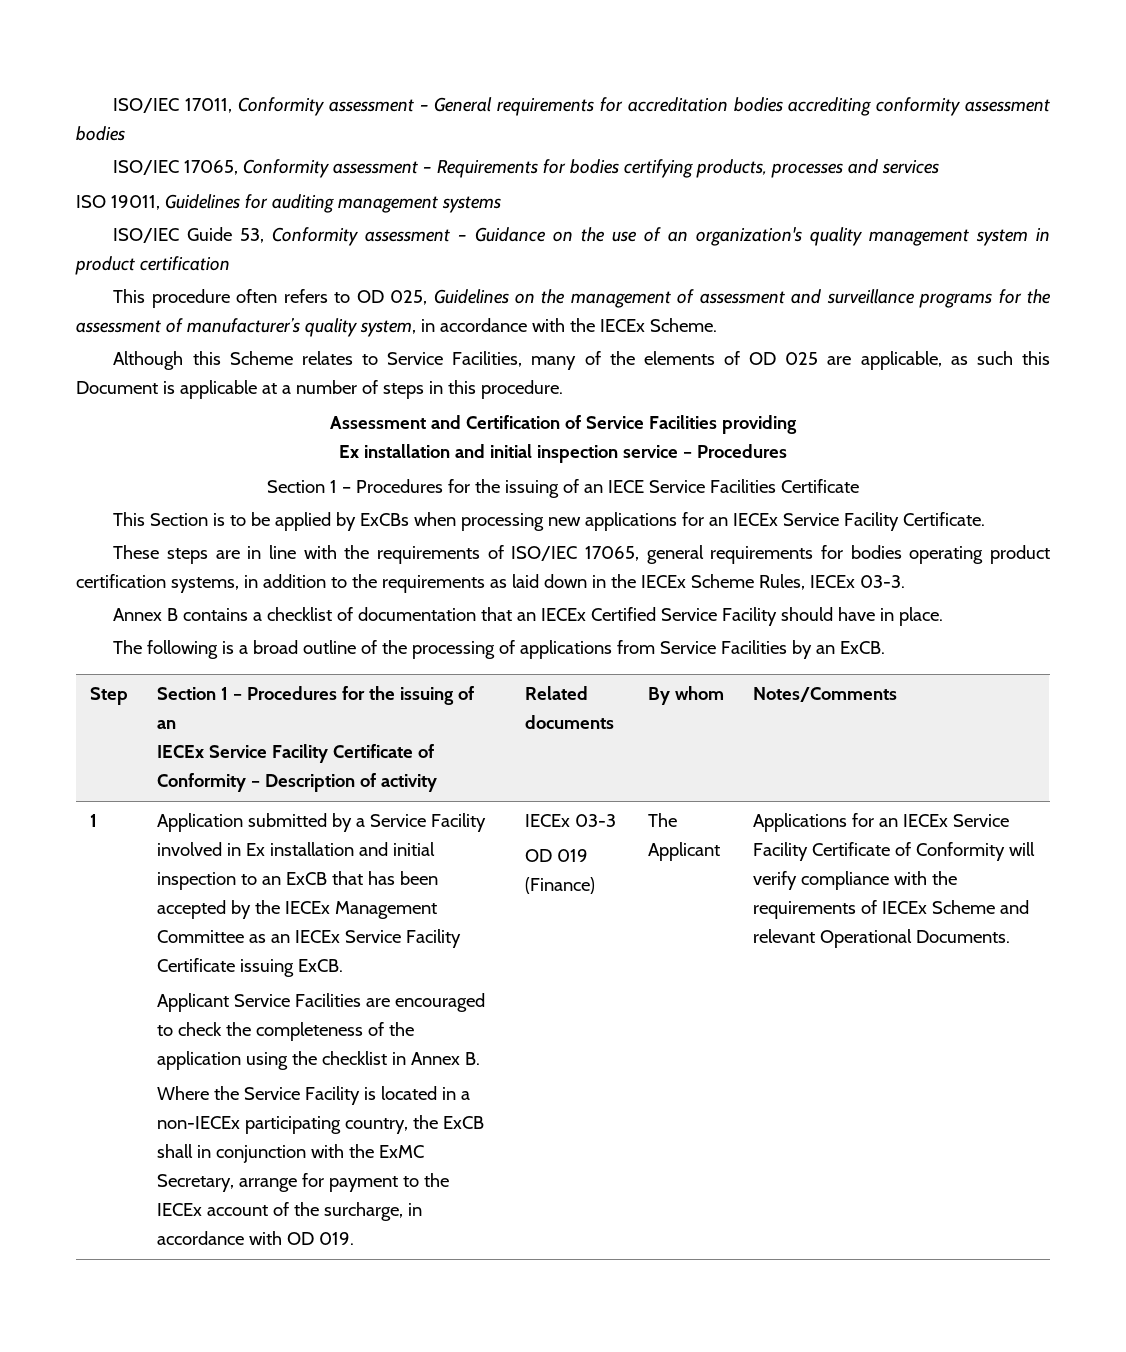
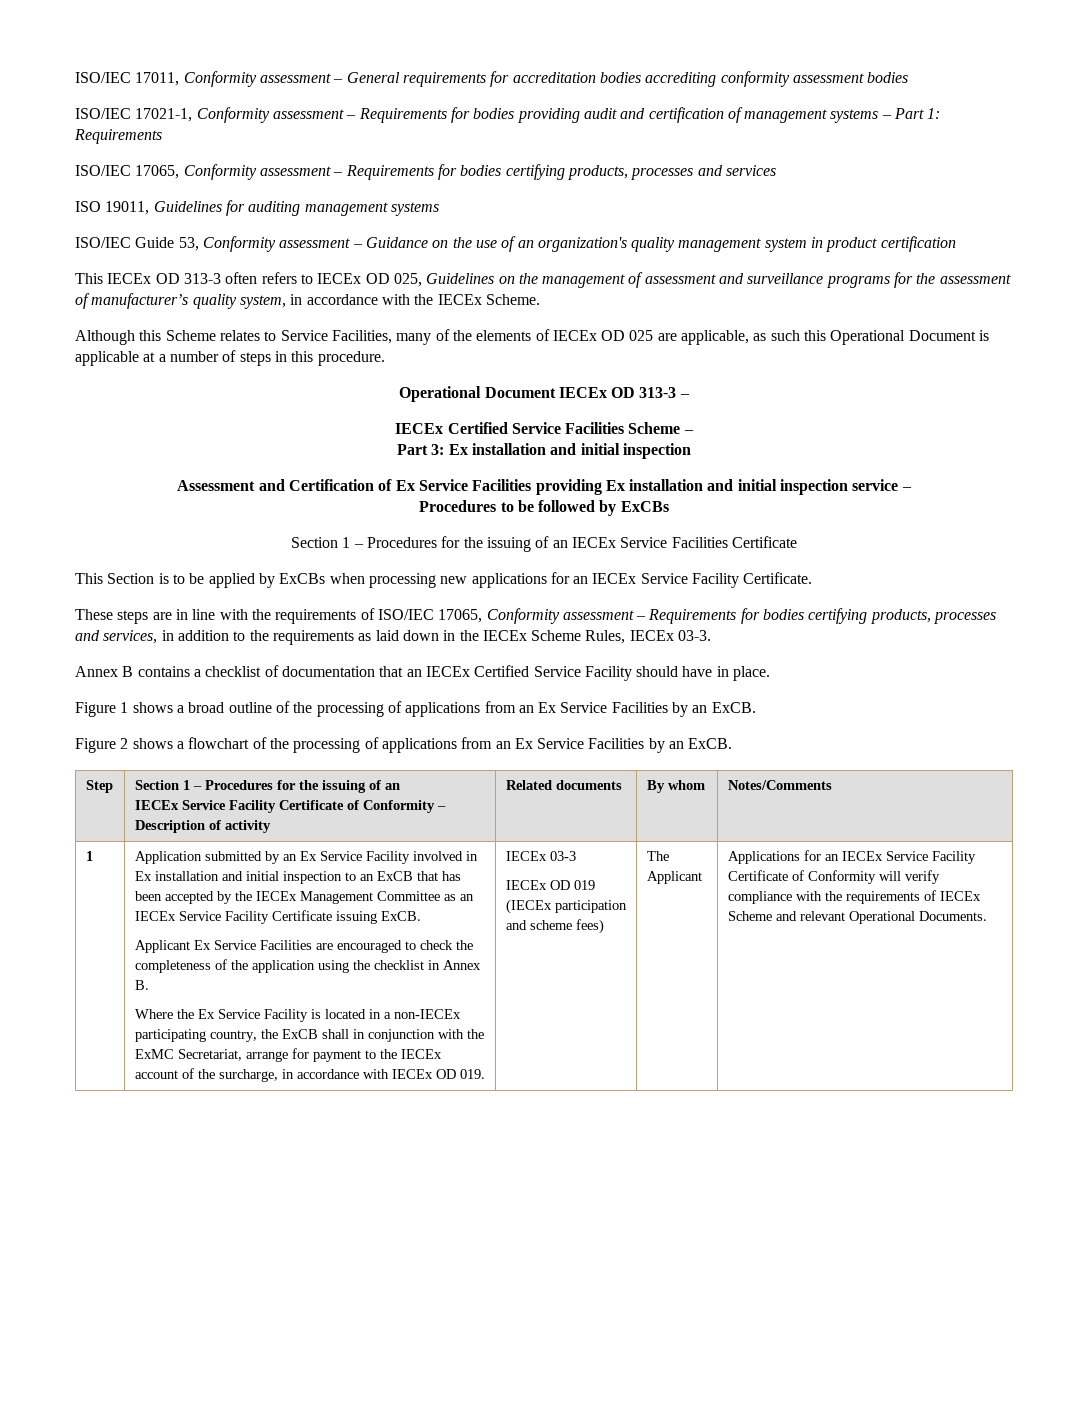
(125, 133) none -> [75,107,941,123] [74,129,162,144] // ISO/IEC 17021-1, Conformity assessment – Requirements for bodies providing audit and certification of management systems – Part 1: Requirements
[151,289,230,308] procedure -> [107,273,221,284] IECEx OD 313-3
(351, 297) none -> [317,273,362,284] IECEx
(740, 358) none -> [552,330,597,341] IECEx
(1051, 358) none -> [830,330,906,345] Operational
(563, 389) none -> [399,386,690,402] [395,422,694,434] [397,443,691,459] // Operational Document IECEx OD 313-3 – // IECEx Certified Service Facilities Scheme – // Part 3: Ex installation and initial inspection
(582, 422) none -> [395,480,415,491] Ex
(797, 424) // -> (602, 487) none
[696,444,787,458] [267,479,644,498] Procedures // Section 1 – Procedures for the issuing of an IECE -> [419,500,669,516] [291,536,616,552] // Procedures to be followed by ExCBs // Section 1 – Procedures for the issuing of an IECEx
[646,545,1050,564] [76,574,239,593] general requirements for bodies operating product certification systems, -> [486,608,997,624] [75,630,158,644] Conformity assessment – Requirements for bodies certifying products, processes and services,
[113,640,235,659] The following is -> [75,702,173,717] Figure 1 shows
(656, 647) none -> [518,702,756,717] [75,737,533,753] an Ex Service Facilities by an ExCB. // Figure 2 shows a flowchart of the processing of applications from an Ex
[356,818,366,827] a -> [282,851,317,861] an Ex
(230, 1002) none -> [193,940,211,950] Ex
(240, 1093) none -> [197,1009,215,1019] Ex
[157,1174,235,1192] Secretary, -> [177,1049,242,1061] Secretariat,
(283, 1238) none -> [391,1069,433,1079] IECEx
(617, 820) none -> [505,880,547,890] IECEx
[525,877,596,894] (Finance) -> [505,899,627,914] [505,919,604,934] (IECEx participation and scheme fees)

